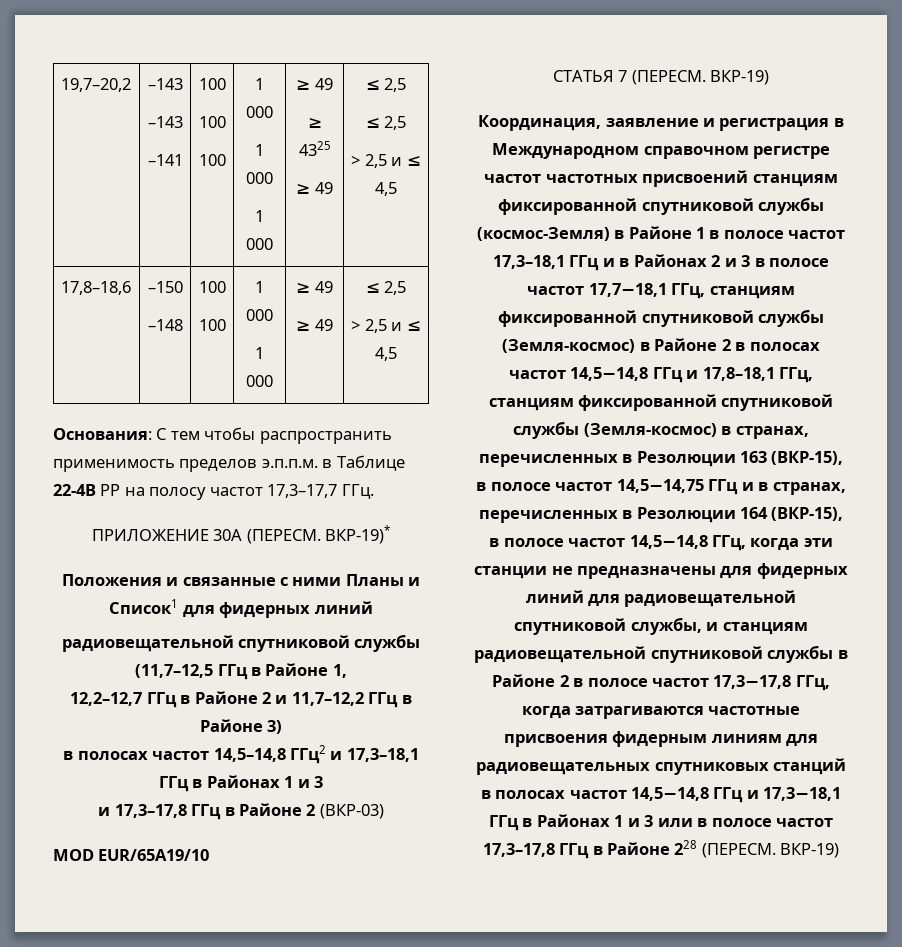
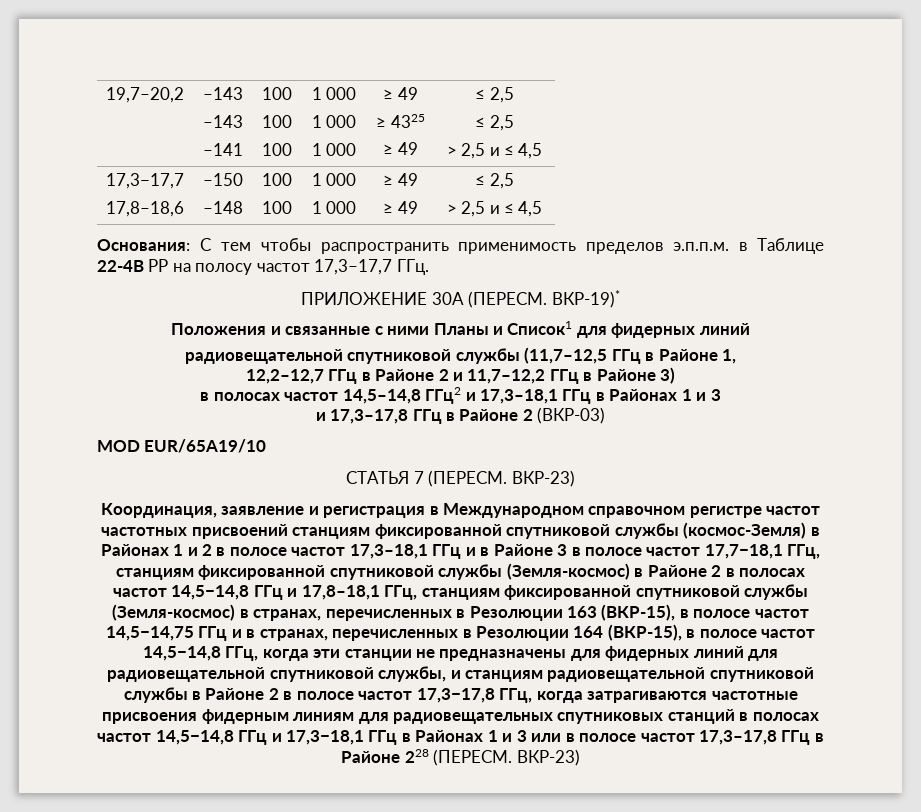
(397, 189) none -> [105,173,184,189] 17,3−17,7 //
[710,70,770,85] ВКР-19) -> [511,470,575,487] ВКР-23)
[628,226,705,239] Районе 1 -> [100,544,212,556] Районах 1 и 2
[633,254,737,267] Районах 2 и -> [493,544,553,556] Районе
[780,843,840,858] ВКР-19) -> [516,749,580,766] ВКР-23)

